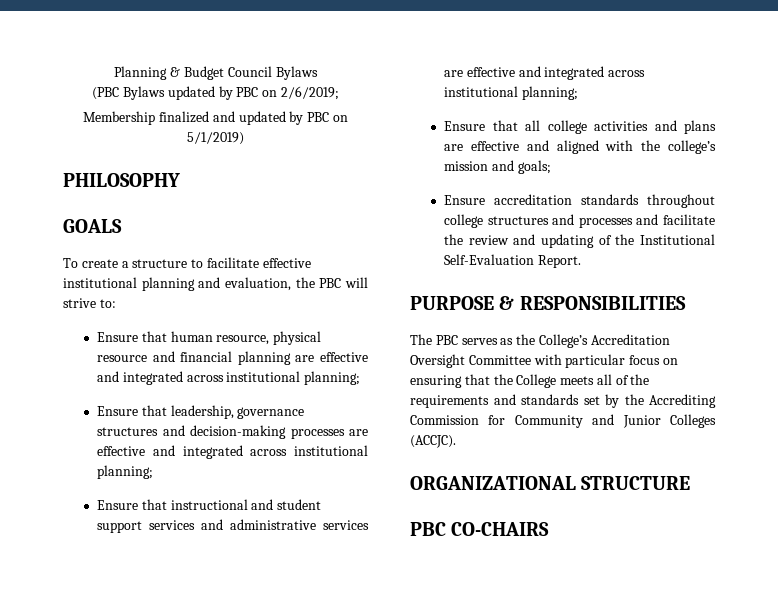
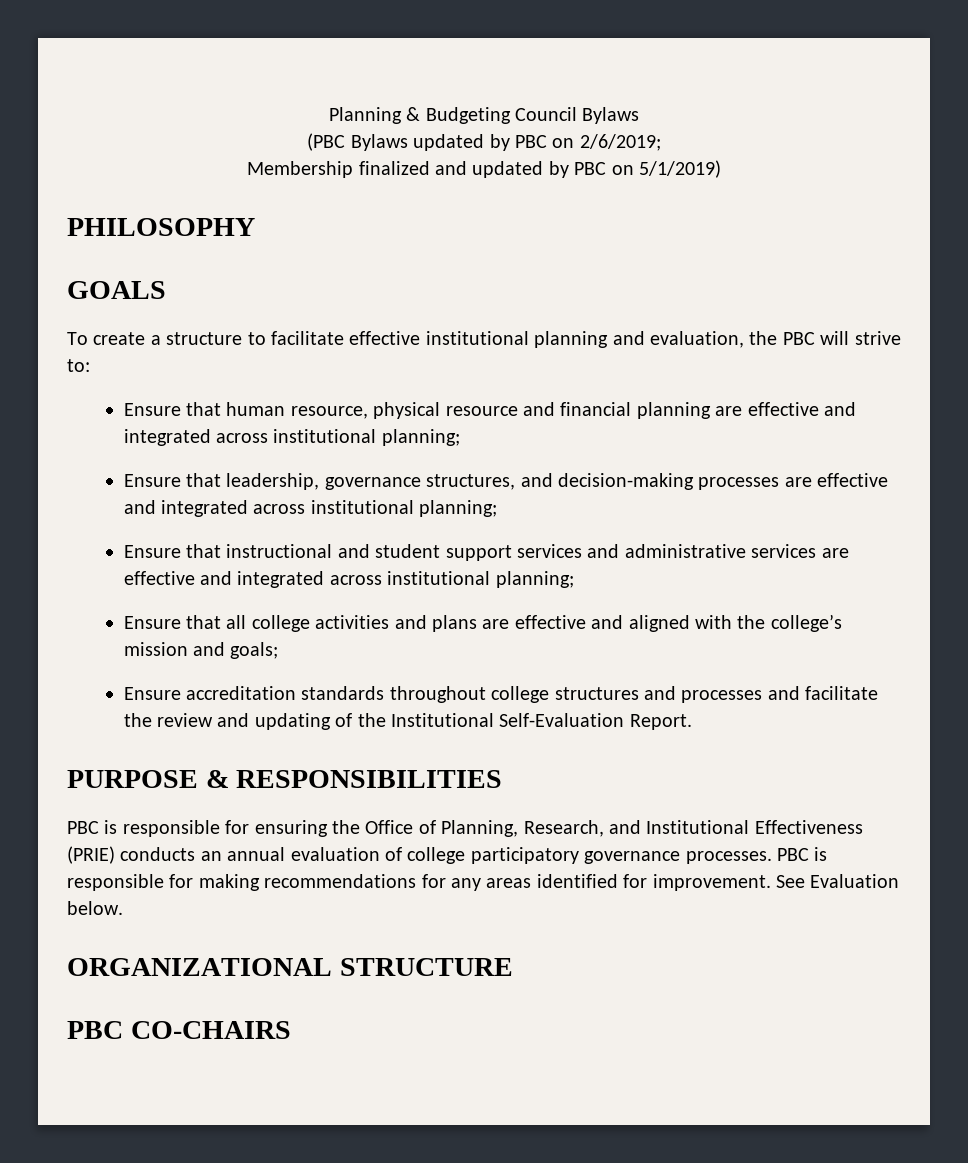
[184,66,224,80] Budget -> [425,107,511,124] Budgeting
[97,427,159,436] structures -> [426,474,516,490] structures,
[410,334,670,348] [410,354,678,368] [410,374,650,388] [410,394,716,408] [410,414,716,428] [410,435,456,448] The PBC serves as the College’s Accreditation Oversight Committee with particular focus on ensuring that the College meets all of the requirements and standards set by the Accrediting Commission for Community and Junior Colleges (ACCJC). -> [67,820,863,837] [67,846,828,864] [67,874,900,891] [67,901,123,915] PBC is responsible for ensuring the Office of Planning, Research, and Institutional Effectiveness (PRIE) conducts an annual evaluation of college participatory governance processes. PBC is responsible for making recommendations for any areas identified for improvement. See Evaluation below.

